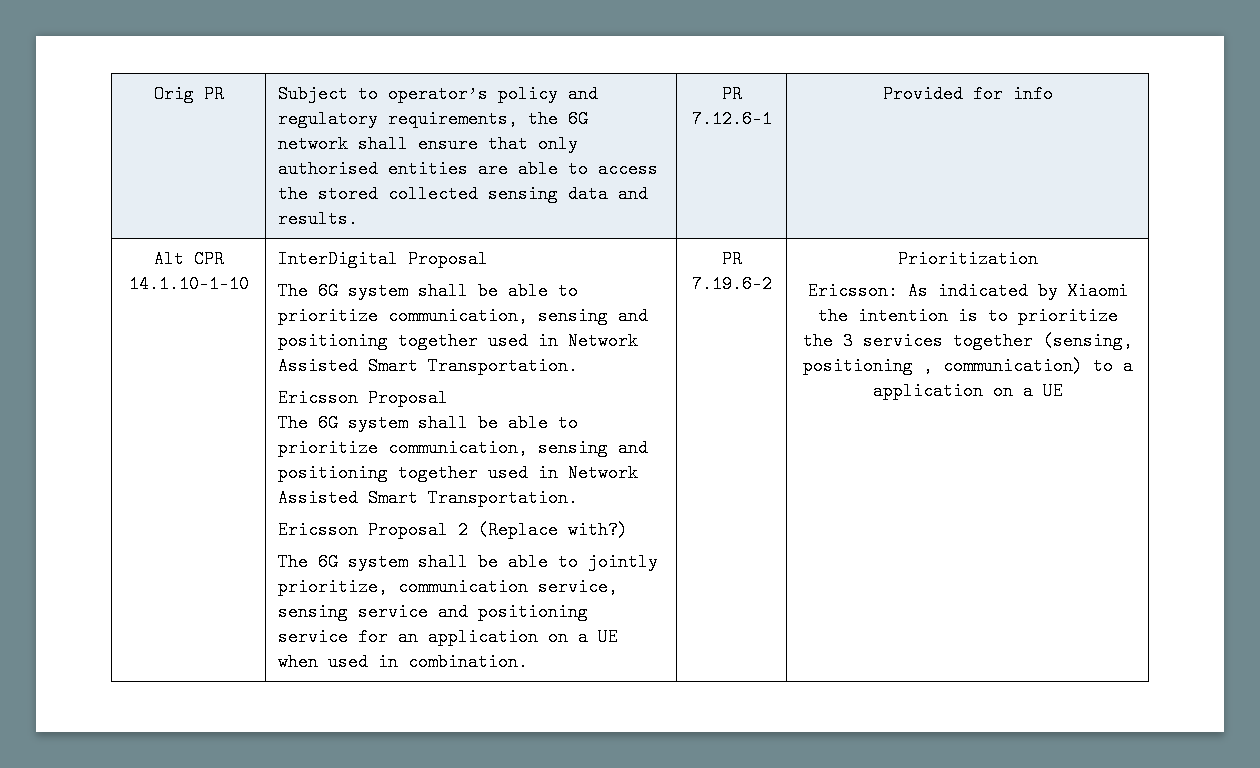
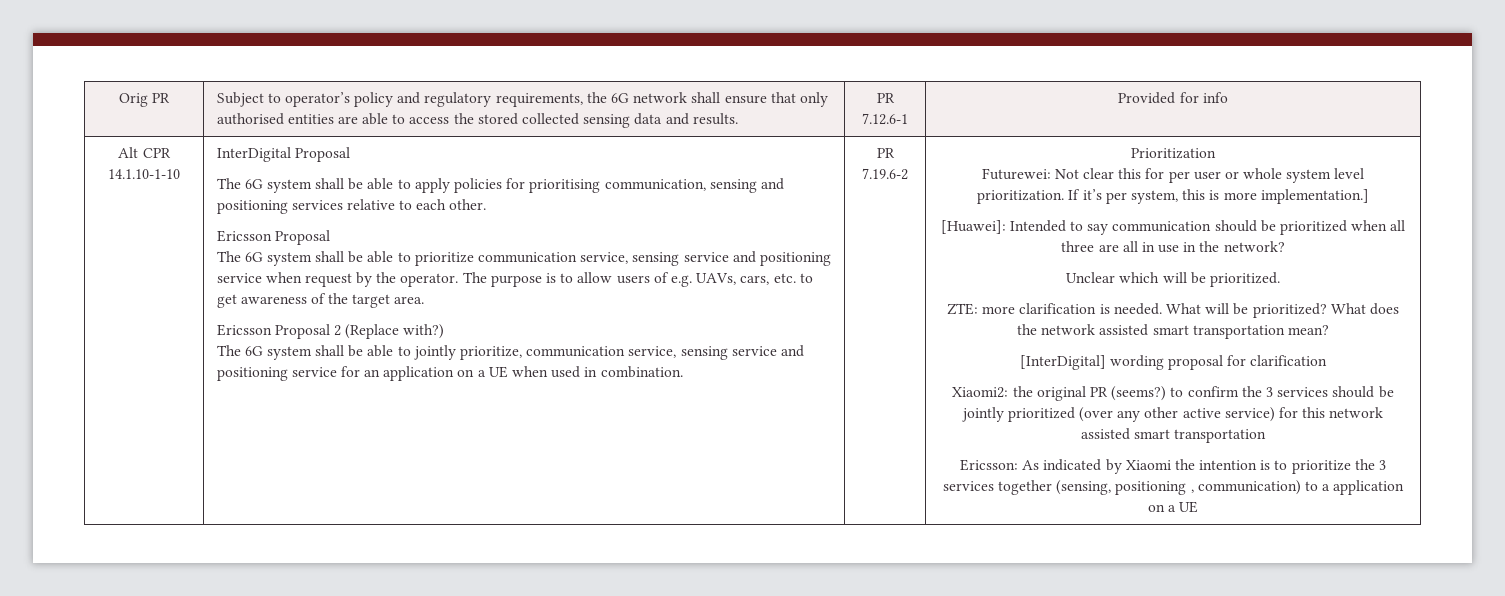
[277,307,648,325] [277,332,638,350] [277,357,578,375] prioritize communication, sensing and positioning together used in Network Assisted Smart Transportation. -> [414,178,784,193] [216,199,487,214] apply policies for prioritising communication, sensing and positioning services relative to each other.
[387,439,648,457] [277,464,638,482] [277,489,578,507] communication, sensing and positioning together used in Network Assisted Smart Transportation. -> [478,251,831,266] [216,272,813,287] [216,293,425,308] communication service, sensing service and positioning service when request by the operator. The purpose is to allow users of e.g. UAVs, cars, etc. to get awareness of the target area.
(1038, 259) none -> [981,168,1365,183] [977,189,1369,204] [940,220,1406,235] [1061,241,1285,253] [1066,272,1280,287] [947,303,1399,318] [1017,324,1329,339] [1019,355,1328,370] [952,386,1394,401] [961,407,1384,422] [1080,428,1267,443] // Futurewei: Not clear this for per user or whole system level prioritization. If it’s per system, this is more implementation.] // [Huawei]: Intended to say communication should be prioritized when all three are all in use in the network? // Unclear which will be prioritized. // ZTE: more clarification is needed. What will be prioritized? What does the network assisted smart transportation mean? // [InterDigital] wording proposal for clarification // Xiaomi2: the original PR (seems?) to confirm the 3 services should be jointly prioritized (over any other active service) for this network assisted smart transportation

